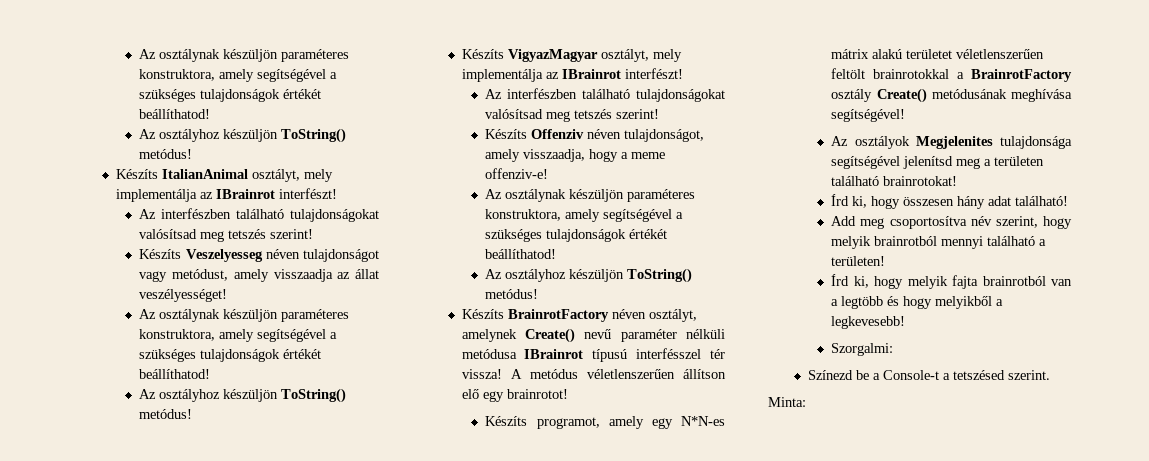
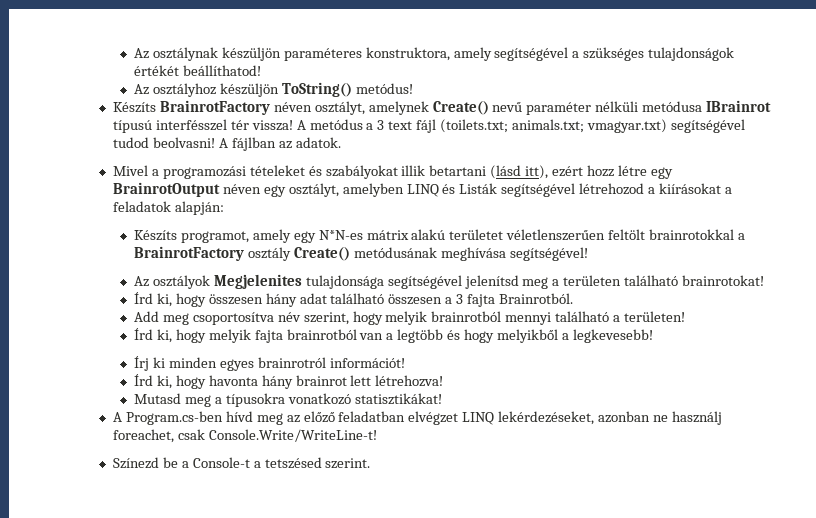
[115,169,333,182] [115,188,337,202] [139,208,379,222] [139,229,314,242] [139,249,379,262] [139,269,379,282] [139,289,228,302] [139,309,350,322] [139,329,338,342] [139,349,322,362] [139,369,211,379] [139,388,347,403] [139,409,193,419] [461,49,682,62] [461,68,683,82] [485,88,725,102] [485,109,660,122] [485,129,705,142] [485,149,666,162] [485,168,549,179] [485,189,696,202] [485,209,684,222] [485,229,668,242] [485,249,557,259] [485,268,693,283] [485,289,539,299] // Készíts ItalianAnimal osztályt, mely implementálja az IBrainrot interfészt! // Az interfészben található tulajdonságokat valósítsad meg tetszés szerint! // Készíts Veszelyesseg néven tulajdonságot vagy metódust, amely visszaadja az állat veszélyességet! // Az osztálynak készüljön paraméteres konstruktora, amely segítségével a szükséges tulajdonságok értékét beállíthatod! // Az osztályhoz készüljön ToString() metódus! // Készíts VigyazMagyar osztályt, mely implementálja az IBrainrot interfészt! // Az interfészben található tulajdonságokat valósítsad meg tetszés szerint! // Készíts Offenziv néven tulajdonságot, amely visszaadja, hogy a meme offenziv-e! // Az osztálynak készüljön paraméteres konstruktora, amely segítségével a szükséges tulajdonságok értékét beállíthatod! // Az osztályhoz készüljön ToString() metódus! -> (413, 88) none
[586,369,726,379] [461,389,568,402] véletlenszerűen állítson elő egy brainrotot! -> [366,119,745,133] [112,137,341,151] [112,165,673,179] [112,182,732,197] [112,201,224,215] a 3 text fájl (toilets.txt; animals.txt; vmagyar.txt) segítségével tudod beolvasni! A fájlban az adatok. // Mivel a programozási tételeket és szabályokat illik betartani (lásd itt), ezért hozz létre egy BrainrotOutput néven egy osztályt, amelyben LINQ és Listák segítségével létrehozod a kiírásokat a feladatok alapján:
[1015,196,1069,206] található! -> [330,293,574,307] található összesen a 3 fajta Brainrotból.
[831,343,894,356] Szorgalmi: -> [133,356,405,371] [133,374,444,389] [133,393,442,407] [112,411,722,425] [112,429,377,443] Írj ki minden egyes brainrotról információt! // Írd ki, hogy havonta hány brainrot lett létrehozva! // Mutasd meg a típusokra vonatkozó statisztikákat! // A Program.cs-ben hívd meg az előző feladatban elvégzet LINQ lekérdezéseket, azonban ne használj foreachet, csak Console.Write/WriteLine-t!
[768,397,806,407] // Minta: -> (371, 463) none

